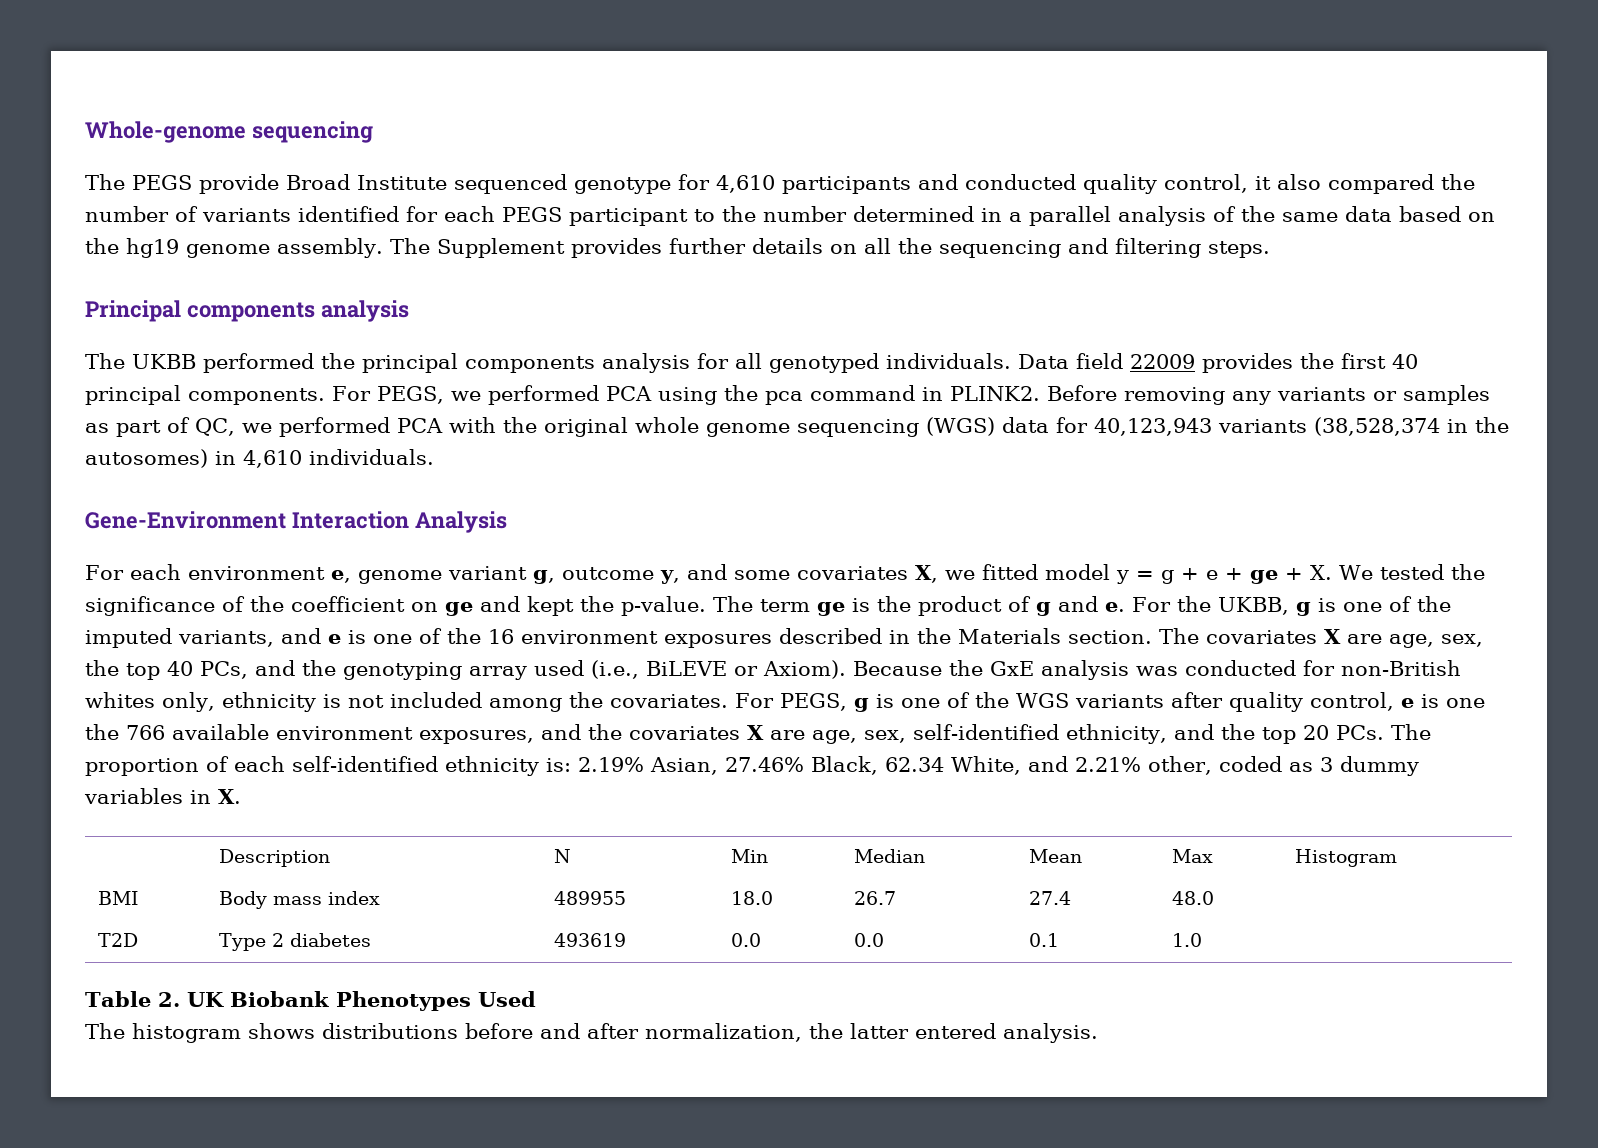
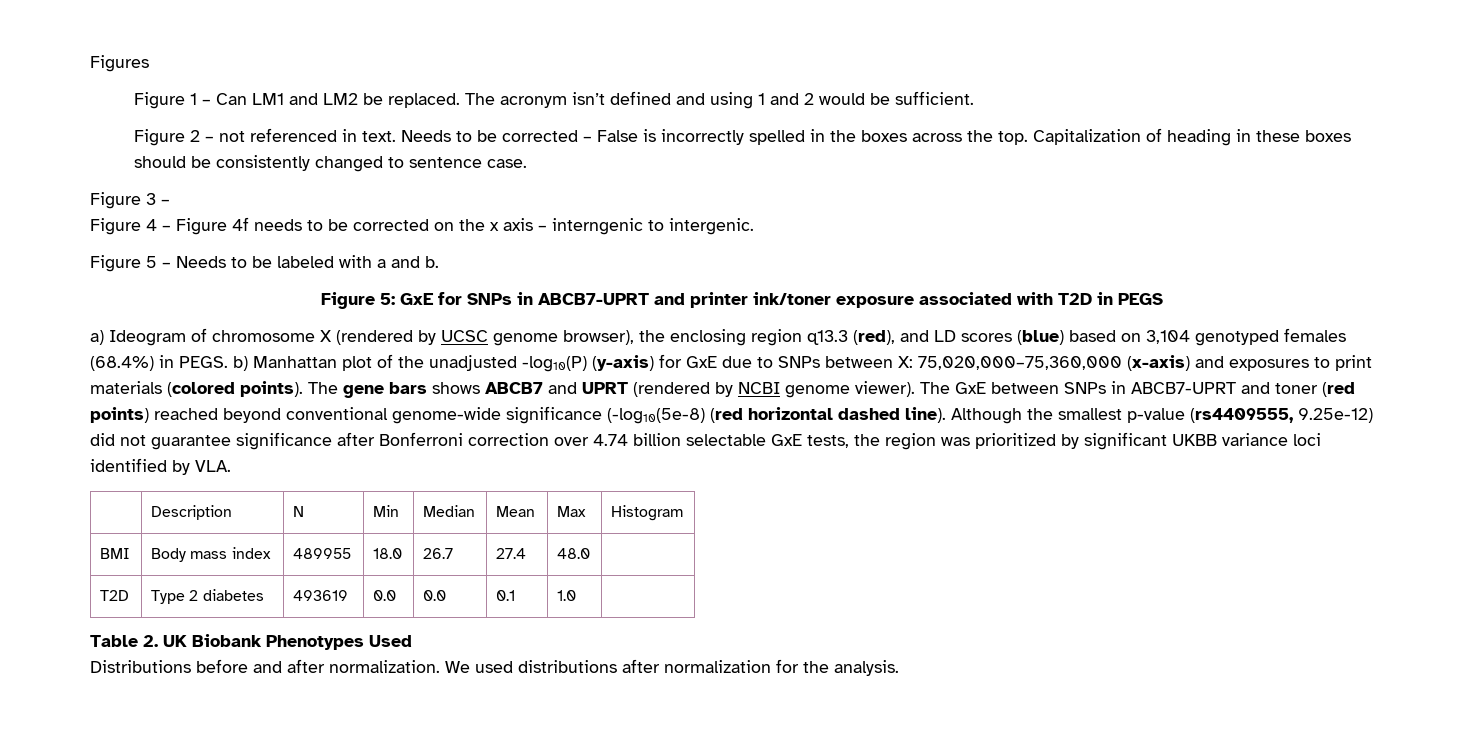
[85,121,373,143] [85,174,1475,194] [85,206,1495,226] [85,238,1270,258] [85,300,409,322] [85,353,1418,373] [85,385,1490,405] [85,417,1509,437] [85,449,434,468] [85,511,507,533] [85,564,1485,584] [85,596,1451,616] [85,628,1483,648] [85,660,1461,680] [85,692,1485,712] [85,724,1431,744] [85,756,1419,776] [84,788,241,804] Whole-genome sequencing // The PEGS provide Broad Institute sequenced genotype for 4,610 participants and conducted quality control, it also compared the number of variants identified for each PEGS participant to the number determined in a parallel analysis of the same data based on the hg19 genome assembly. The Supplement provides further details on all the sequencing and filtering steps. // Principal components analysis // The UKBB performed the principal components analysis for all genotyped individuals. Data field 22009 provides the first 40 principal components. For PEGS, we performed PCA using the pca command in PLINK2. Before removing any variants or samples as part of QC, we performed PCA with the original whole genome sequencing (WGS) data for 40,123,943 variants (38,528,374 in the autosomes) in 4,610 individuals. // Gene-Environment Interaction Analysis // For each environment e, genome variant g, outcome y, and some covariates X, we fitted model y = g + e + ge + X. We tested the significance of the coefficient on ge and kept the p-value. The term ge is the product of g and e. For the UKBB, g is one of the imputed variants, and e is one of the 16 environment exposures described in the Materials section. The covariates X are age, sex, the top 40 PCs, and the genotyping array used (i.e., BiLEVE or Axiom). Because the GxE analysis was conducted for non-British whites only, ethnicity is not included among the covariates. For PEGS, g is one of the WGS variants after quality control, e is one the 766 available environment exposures, and the covariates X are age, sex, self-identified ethnicity, and the top 20 PCs. The proportion of each self-identified ethnicity is: 2.19% Asian, 27.46% Black, 62.34 White, and 2.21% other, coded as 3 dummy variables in X. -> [90,55,149,72] [134,91,975,109] [134,128,1352,146] [134,155,528,172] [90,192,170,209] [90,217,754,235] [90,255,439,272] [321,292,1163,309] [90,328,1346,346] [90,354,1372,372] [90,381,1355,398] [90,406,1373,424] [90,432,1321,450] [90,458,231,475] Figures // Figure 1 – Can LM1 and LM2 be replaced. The acronym isn’t defined and using 1 and 2 would be sufficient. // Figure 2 – not referenced in text. Needs to be corrected – False is incorrectly spelled in the boxes across the top. Capitalization of heading in these boxes should be consistently changed to sentence case. // Figure 3 – // Figure 4 – Figure 4f needs to be corrected on the x axis – interngenic to intergenic. // Figure 5 – Needs to be labeled with a and b. // Figure 5: GxE for SNPs in ABCB7-UPRT and printer ink/toner exposure associated with T2D in PEGS // a) Ideogram of chromosome X (rendered by UCSC genome browser), the enclosing region q13.3 (red), and LD scores (blue) based on 3,104 genotyped females (68.4%) in PEGS. b) Manhattan plot of the unadjusted -log10(P) (y-axis) for GxE due to SNPs between X: 75,020,000–75,360,000 (x-axis) and exposures to print materials (colored points). The gene bars shows ABCB7 and UPRT (rendered by NCBI genome viewer). The GxE between SNPs in ABCB7-UPRT and toner (red points) reached beyond conventional genome-wide significance (-log10(5e-8) (red horizontal dashed line). Although the smallest p-value (rs4409555, 9.25e-12) did not guarantee significance after Bonferroni correction over 4.74 billion selectable GxE tests, the region was prioritized by significant UKBB variance loci identified by VLA.
[85,1023,996,1043] The histogram shows distributions before and after normalization, the latter entered -> [90,659,829,673] Distributions before and after normalization. We used distributions after normalization for the

